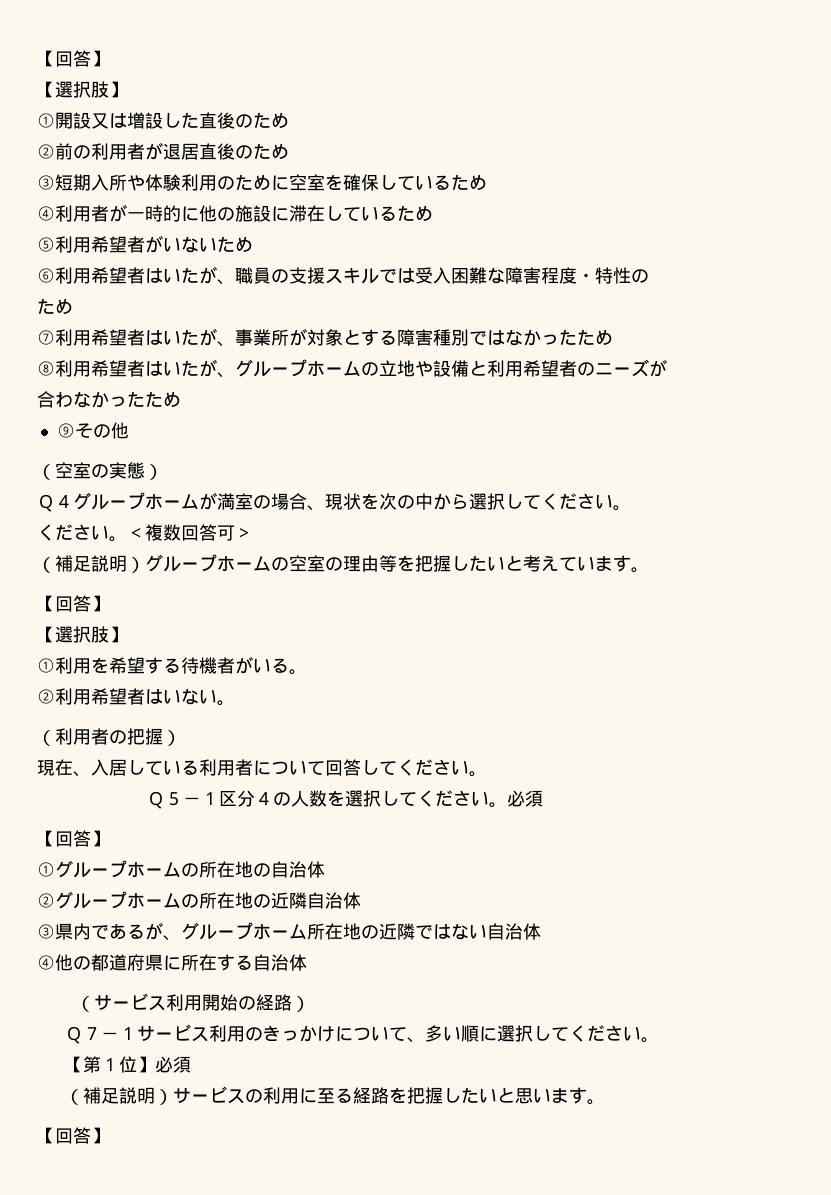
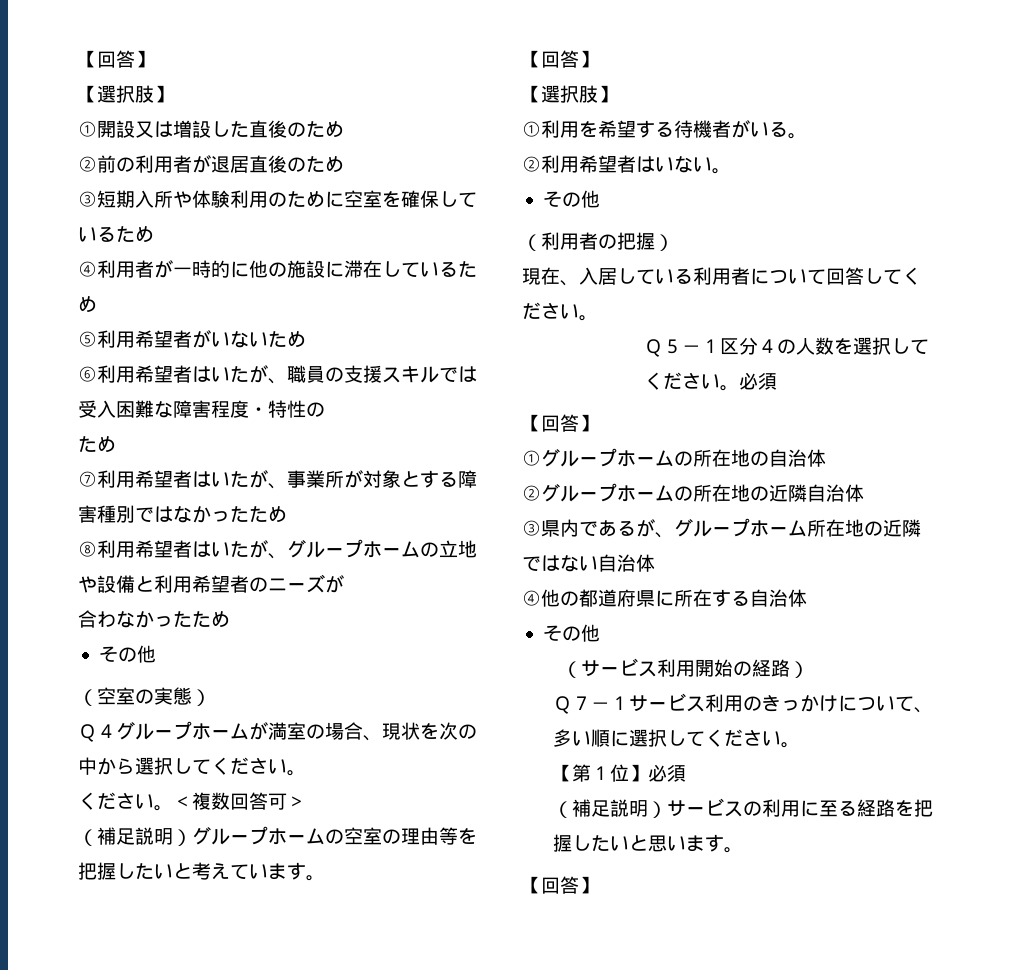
[56,423,75,438] ⑨ -> (230, 619) none
(235, 703) none -> [542,190,600,208] // その他
(307, 962) none -> [542,624,600,642] // その他

